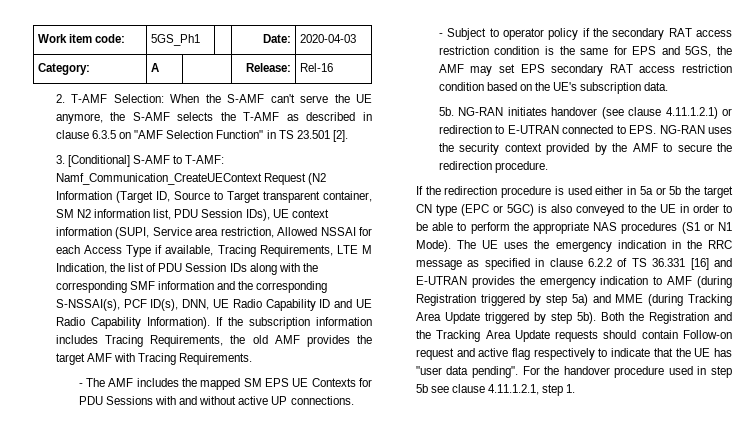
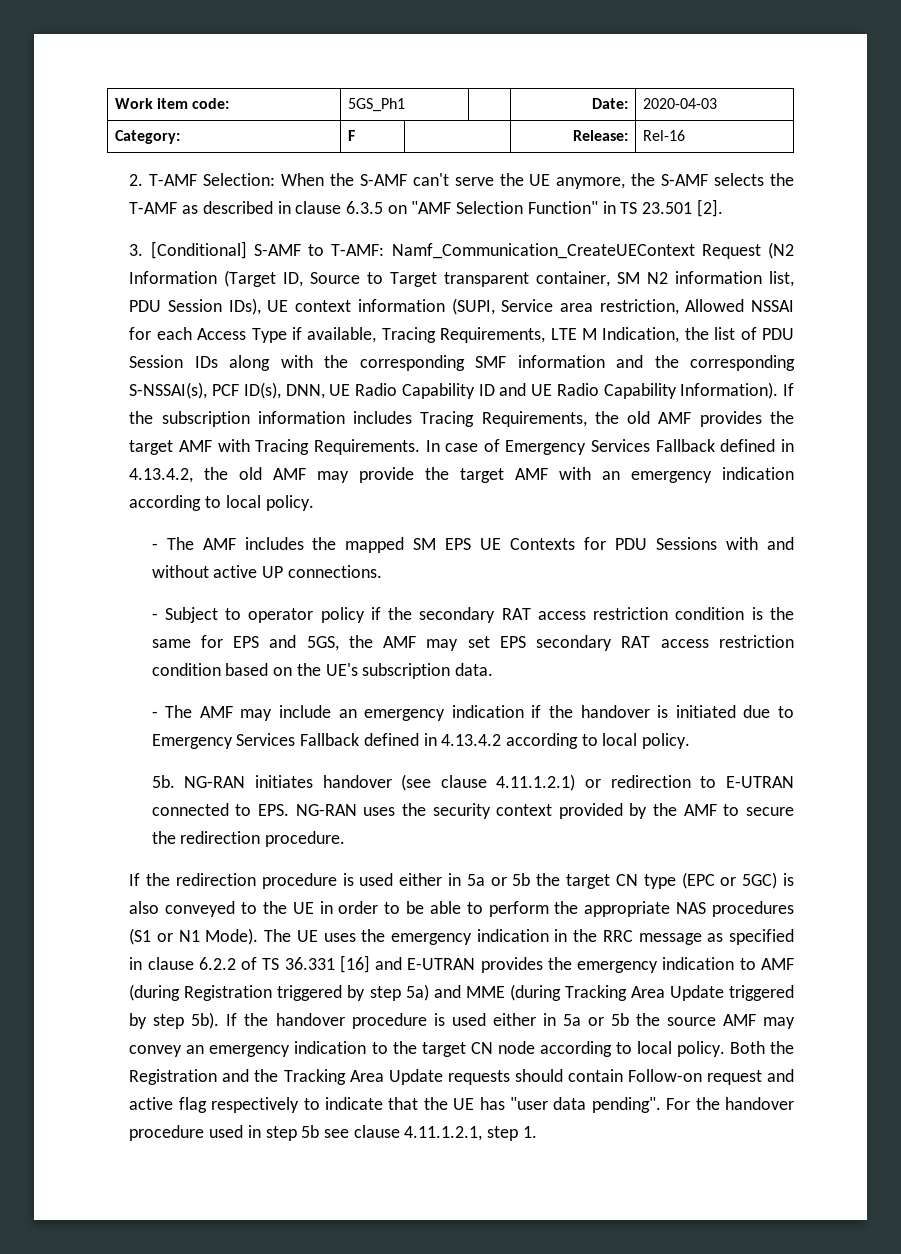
[150,63,159,72] A -> [347,130,355,141] F
(253, 359) none -> [425,439,794,455] [129,467,794,483] [129,495,314,511] In case of Emergency Services Fallback defined in 4.13.4.2, the old AMF may provide the target AMF with an emergency indication according to local policy.
(669, 86) none -> [151,705,794,721] [151,733,691,749] // - The AMF may include an emergency indication if the handover is initiated due to Emergency Services Fallback defined in 4.13.4.2 according to local policy.
(596, 318) none -> [226,1013,795,1029] [129,1041,725,1057] If the handover procedure is used either in 5a or 5b the source AMF may convey an emergency indication to the target CN node according to local policy.

